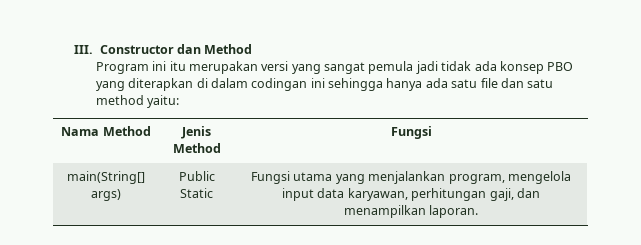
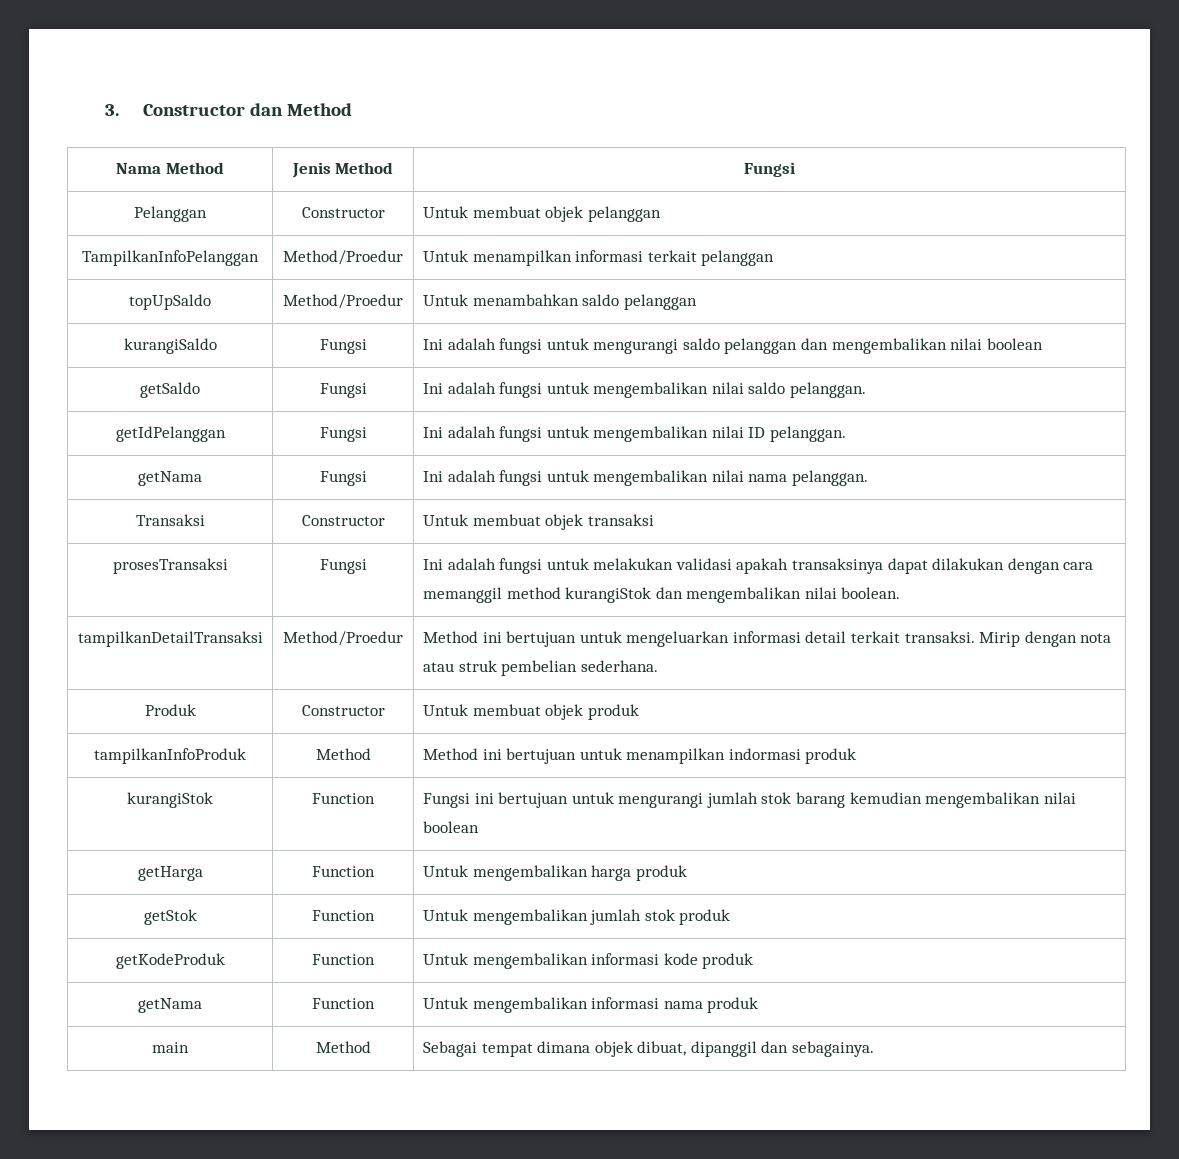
[74,45,94,54] III. -> [104,104,119,116] 3.
[95,61,574,74] [95,78,554,91] [95,95,180,108] // Program ini itu merupakan versi yang sangat pemula jadi tidak ada konsep PBO yang diterapkan di dalam codingan ini sehingga hanya ada satu file dan satu method yaitu: -> (353, 109) none
[67,171,145,184] [91,189,121,201] [178,171,215,181] [180,188,213,198] [251,171,571,184] [282,188,540,201] [343,205,479,218] main(String[] args) | Public Static | Fungsi utama yang menjalankan program, mengelola input data karyawan, perhitungan gaji, dan menampilkan laporan. -> [134,206,207,222] [301,207,385,218] [422,206,661,222] [82,250,259,266] [283,250,403,265] [422,250,775,266] [129,294,211,310] [283,294,403,309] [422,294,697,310] [123,338,217,354] [319,339,367,354] [422,338,1043,354] [140,382,200,398] [319,383,367,398] [422,382,867,398] [115,426,226,442] [319,427,367,442] [422,426,847,442] [138,471,202,486] [319,471,367,486] [422,470,869,486] [135,514,205,526] [301,515,385,526] [422,514,654,530] [112,558,228,574] [319,559,367,574] [422,558,1094,574] [422,587,901,603] [77,631,263,647] [283,631,403,646] [422,631,1112,647] [422,660,658,676] [144,704,196,716] [301,705,385,716] [422,704,639,720] [94,748,246,764] [315,748,371,760] [422,748,857,764] [127,792,213,808] [312,793,375,804] [422,792,1076,808] [422,821,479,833] [137,866,203,881] [312,866,375,877] [422,865,687,881] [143,909,197,925] [312,910,375,921] [422,909,731,925] [115,953,225,969] [312,954,375,965] [422,953,754,969] [138,998,202,1013] [312,998,375,1009] [422,997,759,1013] [152,1042,189,1053] [315,1041,371,1053] [422,1041,875,1057] Pelanggan | Constructor | Untuk membuat objek pelanggan // TampilkanInfoPelanggan | Method/Proedur | Untuk menampilkan informasi terkait pelanggan // topUpSaldo | Method/Proedur | Untuk menambahkan saldo pelanggan // kurangiSaldo | Fungsi | Ini adalah fungsi untuk mengurangi saldo pelanggan dan mengembalikan nilai boolean // getSaldo | Fungsi | Ini adalah fungsi untuk mengembalikan nilai saldo pelanggan. // getIdPelanggan | Fungsi | Ini adalah fungsi untuk mengembalikan nilai ID pelanggan. // getNama | Fungsi | Ini adalah fungsi untuk mengembalikan nilai nama pelanggan. // Transaksi | Constructor | Untuk membuat objek transaksi // prosesTransaksi | Fungsi | Ini adalah fungsi untuk melakukan validasi apakah transaksinya dapat dilakukan dengan cara memanggil method kurangiStok dan mengembalikan nilai boolean. // tampilkanDetailTransaksi | Method/Proedur | Method ini bertujuan untuk mengeluarkan informasi detail terkait transaksi. Mirip dengan nota atau struk pembelian sederhana. // Produk | Constructor | Untuk membuat objek produk // tampilkanInfoProduk | Method | Method ini bertujuan untuk menampilkan indormasi produk // kurangiStok | Function | Fungsi ini bertujuan untuk mengurangi jumlah stok barang kemudian mengembalikan nilai boolean // getHarga | Function | Untuk mengembalikan harga produk // getStok | Function | Untuk mengembalikan jumlah stok produk // getKodeProduk | Function | Untuk mengembalikan informasi kode produk // getNama | Function | Untuk mengembalikan informasi nama produk // main | Method | Sebagai tempat dimana objek dibuat, dipanggil dan sebagainya.

